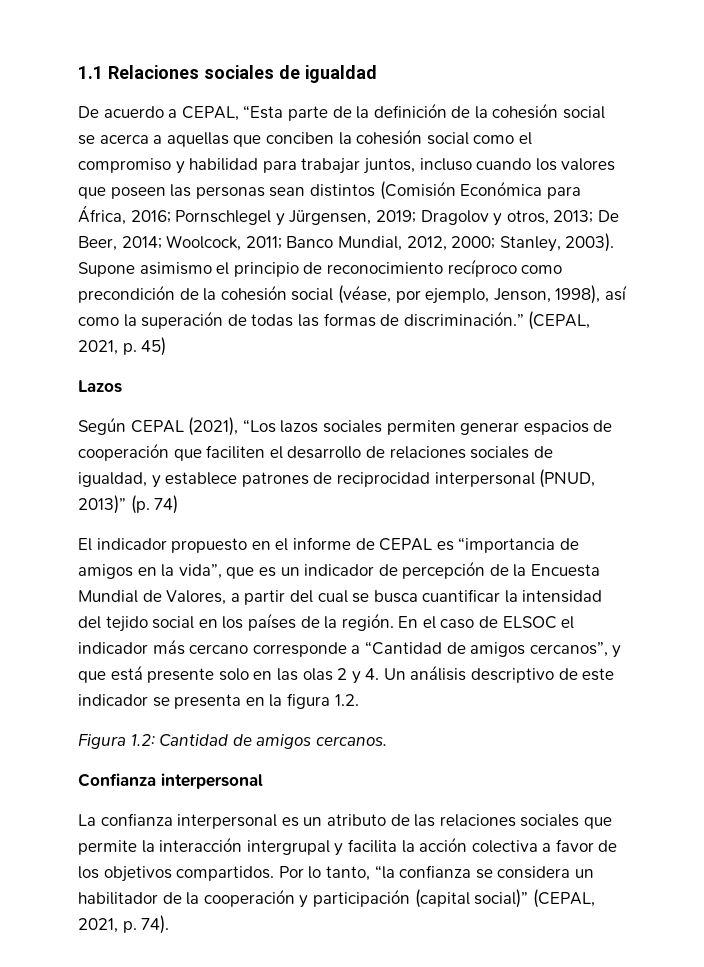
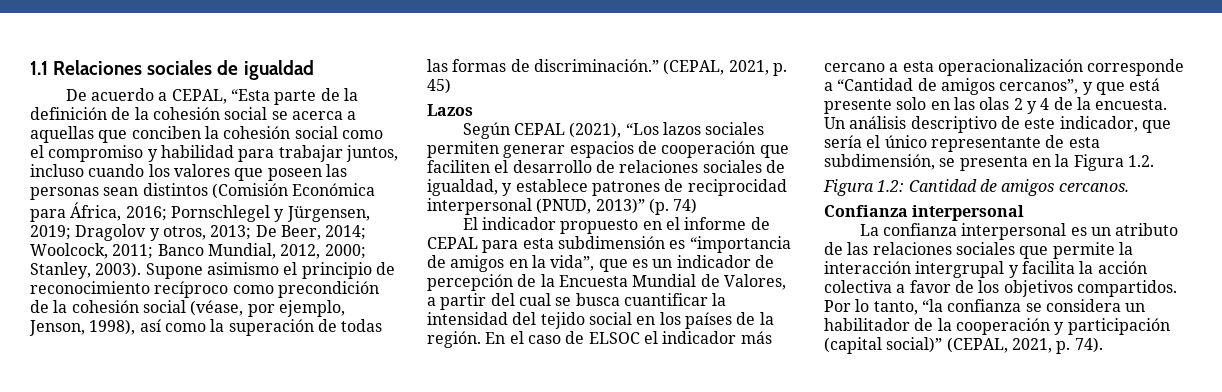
(433, 544) none -> [482,236,665,253] para esta subdimensión
(249, 649) none -> [889,59,1083,76] a esta operacionalización
[365,668,380,680] 4. -> [1040,97,1168,110] 4 de la encuesta.
[78,694,148,706] indicador -> [1059,116,1171,133] [824,135,1100,152] [824,154,935,170] indicador, que sería el único representante de esta subdimensión,
[286,693,330,709] figura -> [1073,154,1124,171] Figura

